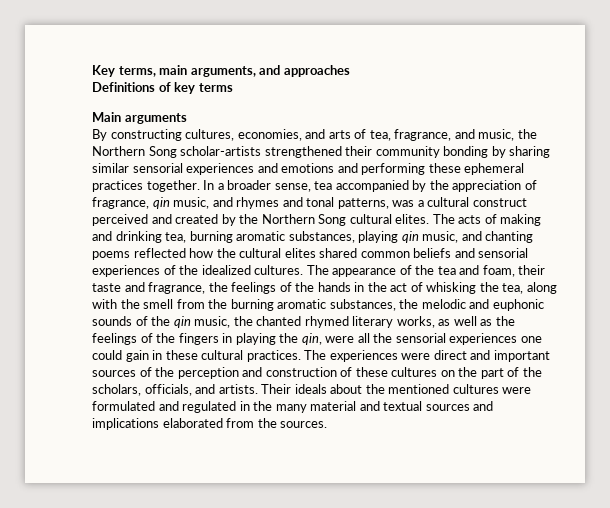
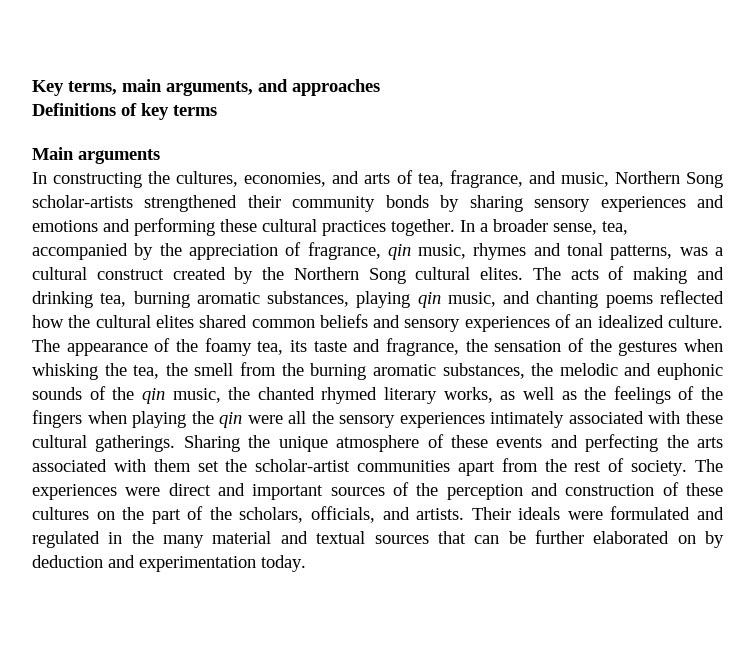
[92,129,182,141] By constructing -> [32,171,171,188] In constructing the
[517,129,537,139] the -> (609, 179) none
[443,146,489,158] bonding -> [385,195,429,208] bonds
[92,163,183,173] similar sensorial -> [534,199,591,212] sensory
[464,163,525,175] ephemeral -> [262,219,317,232] cultural
[314,181,333,190] tea -> [602,221,628,235] tea,
[212,197,233,207] and -> (467, 251) none
[92,214,172,226] perceived and -> (164, 274) none
[478,248,529,258] sensorial -> [404,319,461,332] sensory
[179,265,304,275] the idealized cultures. -> [575,315,723,328] an idealized culture.
[437,265,546,277] tea and foam, their -> [204,338,307,356] foamy tea, its
[231,282,423,294] feelings of the hands in the act of -> [494,338,723,356] sensation of the gestures when
[526,282,557,294] [92,299,117,309] along with -> (160, 372) none
[222,333,233,343] in -> [87,411,127,424] when
[301,333,322,345] qin, -> [219,412,243,428] qin
[395,333,542,345] [92,350,301,362] sensorial experiences one could gain in these cultural practices. -> [339,411,724,428] [32,434,723,452] [32,458,688,476] sensory experiences intimately associated with these cultural gatherings. Sharing the unique atmosphere of these events and perfecting the arts associated with them set the scholar-artist communities apart from the rest of society.
[330,384,499,394] about the mentioned cultures -> (561, 513) none
[473,401,494,411] [92,418,328,430] and implications elaborated from the sources. -> [437,530,724,548] [32,555,306,572] that can be further elaborated on by deduction and experimentation today.

